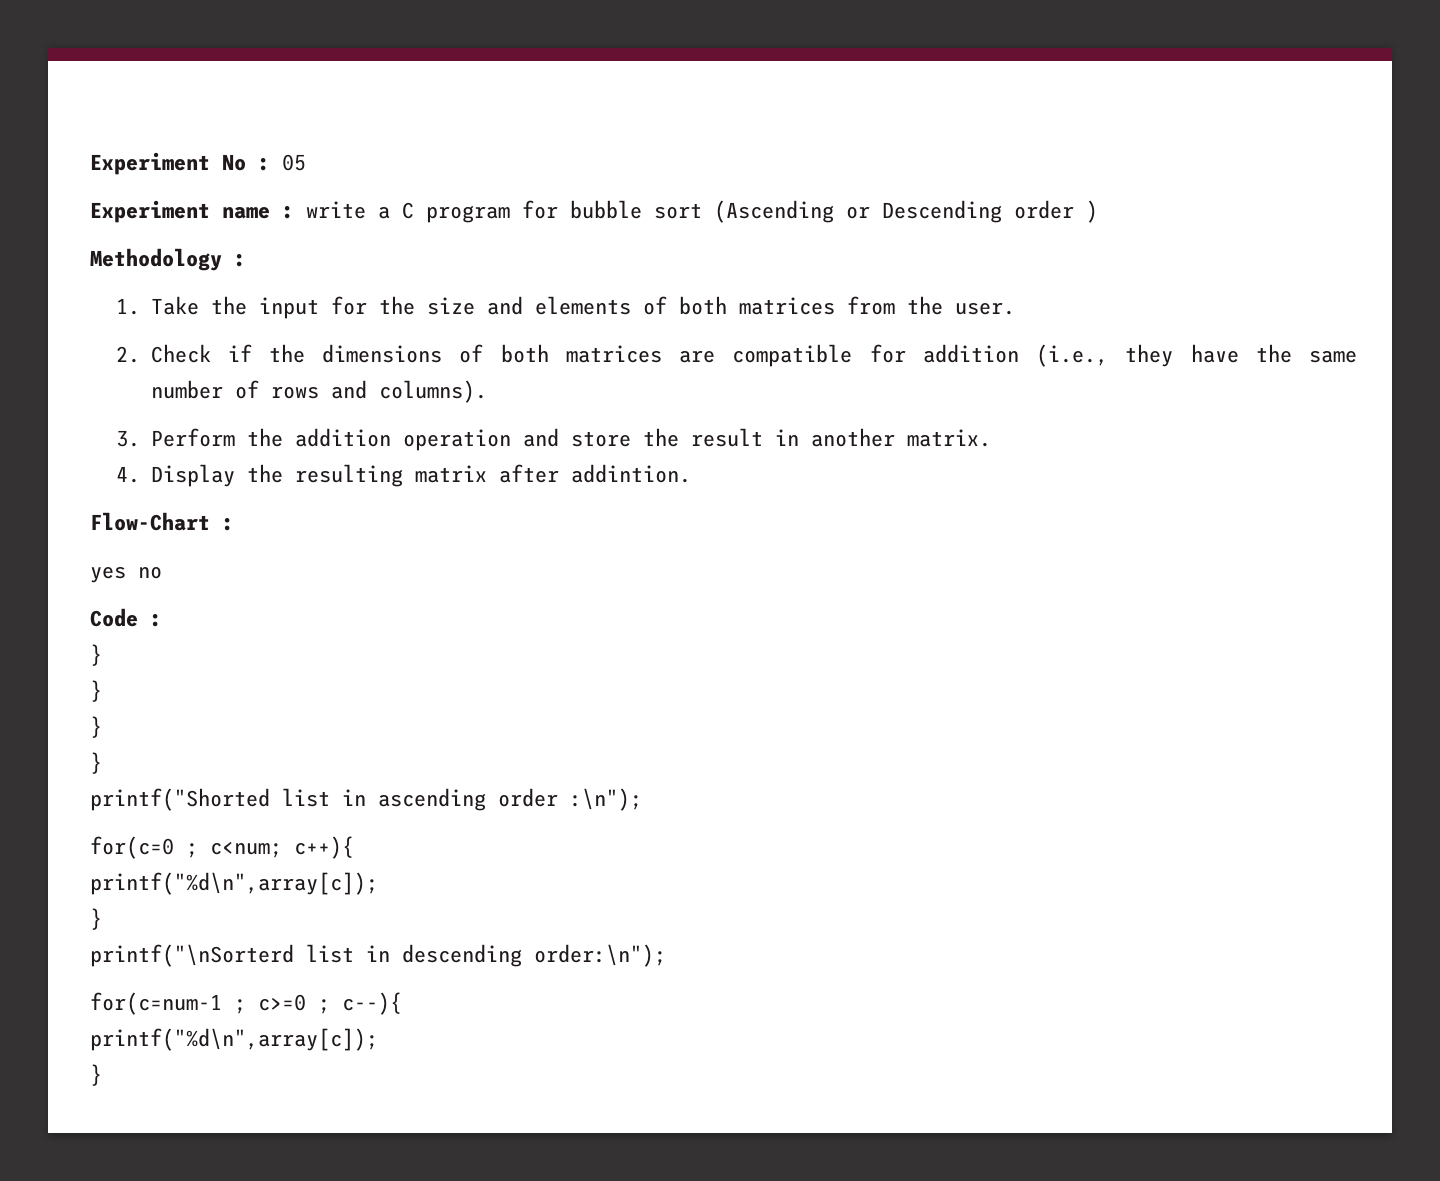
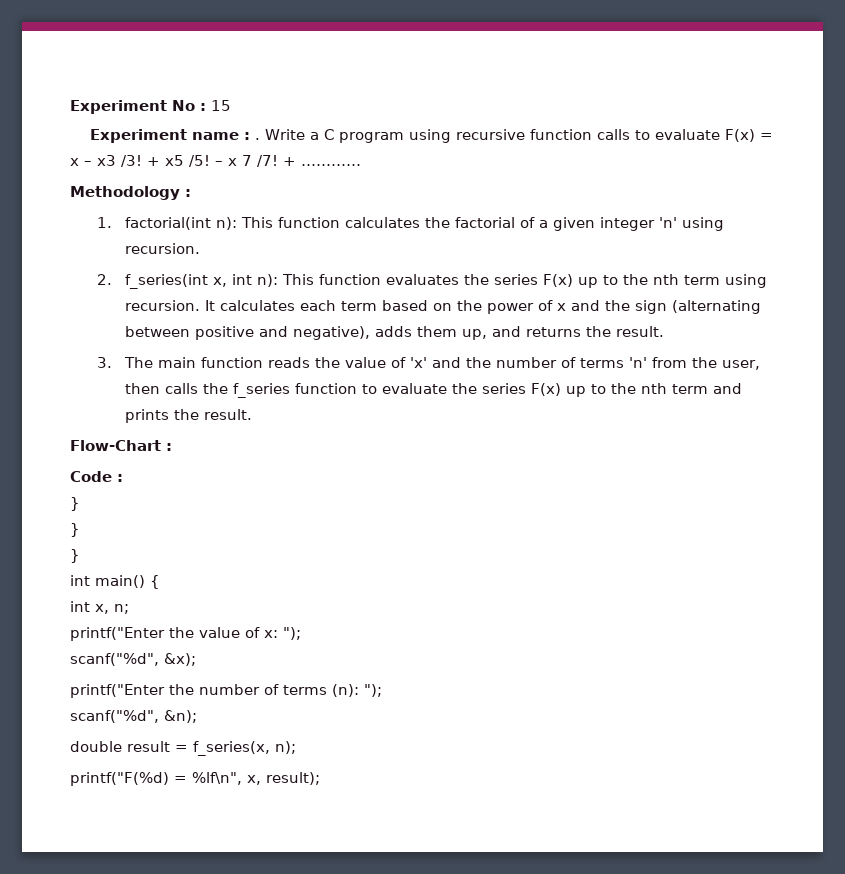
[282,154,306,171] 05 -> [211,100,231,111] 15
[306,201,366,219] write -> [255,129,306,140] . Write
[522,200,1098,223] [90,248,246,271] [115,296,1015,319] [115,344,1358,367] [150,380,487,403] [115,428,991,451] [115,464,691,487] for bubble sort (Ascending or Descending order ) // Methodology : // 1. Take the input for the size and elements of both matrices from the user. // 2. Check if the dimensions of both matrices are compatible for addition (i.e., they have the same number of rows and columns). // 3. Perform the addition operation and store the result in another matrix. // 4. Display the resulting matrix after addintion. -> [409,129,774,143] [70,155,361,167] [70,186,191,200] [97,217,724,231] [124,243,200,254] [97,274,767,289] [124,300,761,314] [124,326,664,340] [97,357,760,370] [124,383,742,398] [124,409,252,423] using recursive function calls to evaluate F(x) = x – x3 /3! + x5 /5! – x 7 /7! + ………… // Methodology : // 1. factorial(int n): This function calculates the factorial of a given integer 'n' using recursion. // 2. f_series(int x, int n): This function evaluates the series F(x) up to the nth term using recursion. It calculates each term based on the power of x and the sign (alternating between positive and negative), adds them up, and returns the result. // 3. The main function reads the value of 'x' and the number of terms 'n' from the user, then calls the f_series function to evaluate the series F(x) up to the nth term and prints the result.
[90,566,162,583] // yes no -> (172, 447) none
[90,752,102,774] [90,788,642,811] [90,836,354,859] [90,872,378,895] [90,908,102,930] [90,944,666,967] [90,992,402,1015] [90,1028,378,1051] [90,1064,102,1086] } // printf("Shorted list in ascending order :\n"); // for(c=0 ; c<num; c++){ // printf("%d\n",array[c]); // } // printf("\nSorterd list in descending order:\n"); // for(c=num-1 ; c>=0 ; c--){ // printf("%d\n",array[c]); // } -> [70,575,160,589] [70,601,129,614] [70,627,301,641] [70,653,196,666] [70,684,382,698] [70,710,197,723] [70,741,296,756] [70,772,320,786] int main() { // int x, n; // printf("Enter the value of x: "); // scanf("%d", &x); // printf("Enter the number of terms (n): "); // scanf("%d", &n); // double result = f_series(x, n); // printf("F(%d) = %lf\n", x, result);

